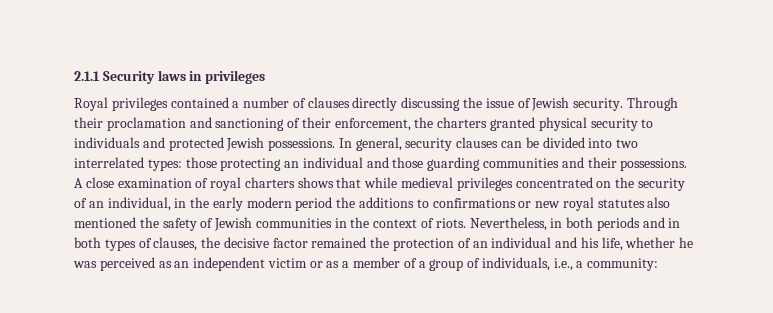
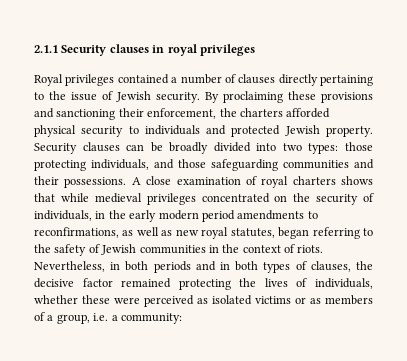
[157,70,203,81] laws in -> [109,44,197,56] clauses in royal
[401,97,461,111] discussing -> [320,75,373,86] [34,92,44,100] pertaining to
[626,97,678,111] [74,117,186,131] Through their proclamation -> [205,91,373,103] By proclaiming these provisions
[287,118,301,128] of -> (116, 114) none
[490,117,536,131] granted -> [286,108,331,118] afforded
[268,137,453,151] possessions. In general, security -> [325,126,373,137] [34,143,77,154] property. Security
(539, 142) none -> [169,142,209,154] broadly
[74,157,144,168] interrelated -> (302, 147) none
[284,157,363,168] an individual -> [91,159,149,170] individuals,
[427,157,481,171] guarding -> [211,159,278,171] safeguarding
[88,197,171,211] an individual, -> [34,210,92,221] individuals,
[336,197,671,211] [74,217,136,228] the additions to confirmations or new royal statutes also mentioned -> [237,210,318,220] [34,227,374,239] amendments to reconfirmations, as well as new royal statutes, began referring to
[370,237,694,251] [73,257,573,271] the protection of an individual and his life, whether he was perceived as an independent victim or as a member of a group of individuals, i.e., -> [178,278,373,290] [34,295,373,307] [34,312,109,324] protecting the lives of individuals, whether these were perceived as isolated victims or as members of a group, i.e.

